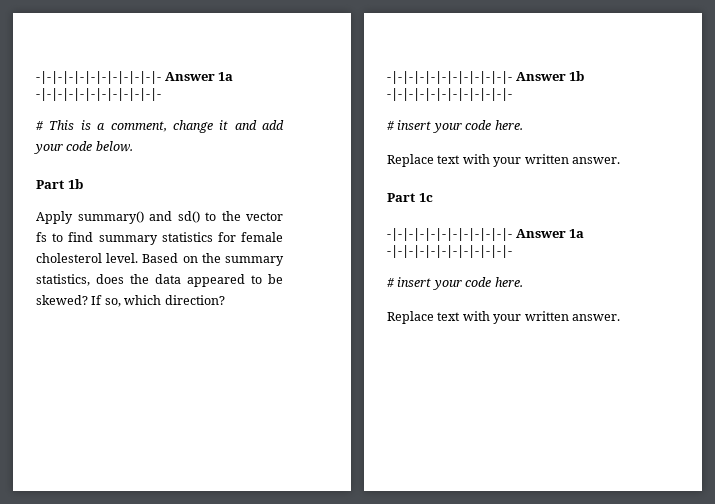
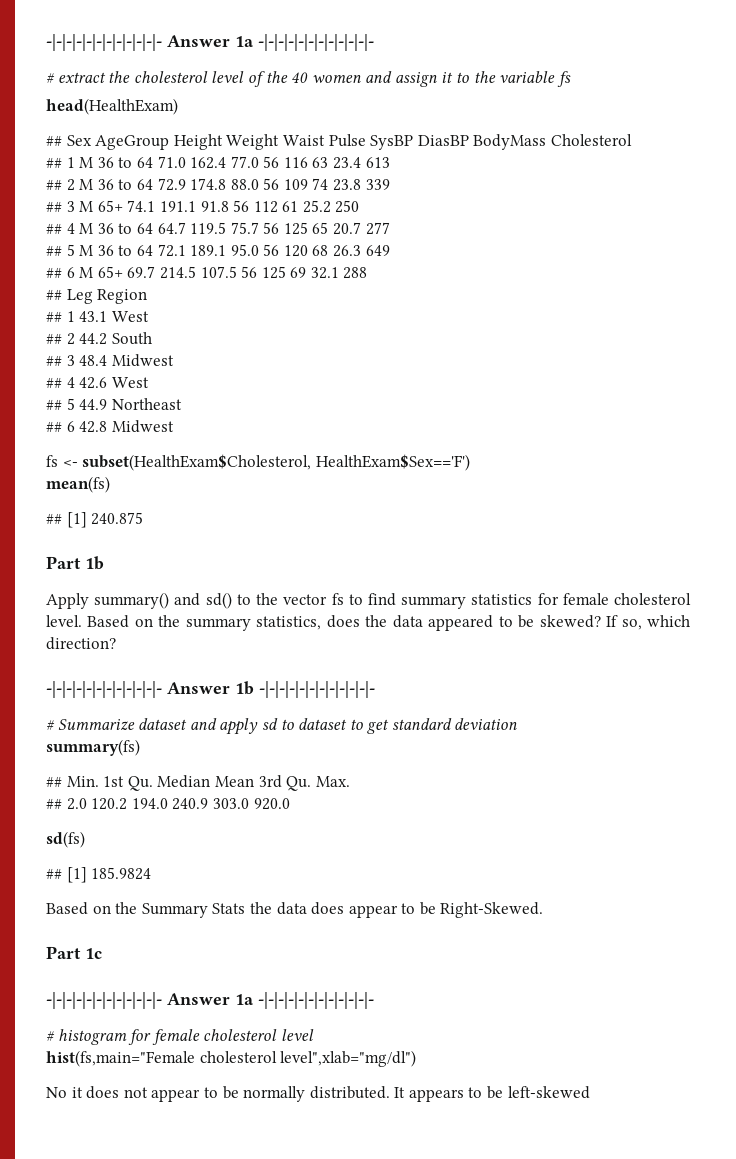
[36,71,234,84] [36,88,161,101] [36,120,284,133] [33,141,133,154] -|-|-|-|-|-|-|-|-|-|-|- Answer 1a -|-|-|-|-|-|-|-|-|-|-|- // # This is a comment, change it and add your code below. -> [46,34,374,51] [46,71,571,87] [46,98,178,115] [46,134,632,150] [46,156,390,169] [46,178,390,191] [46,200,360,213] [46,222,390,235] [46,244,390,257] [46,266,368,279] [46,289,148,304] [46,311,149,322] [46,332,152,345] [46,354,174,367] [46,377,149,389] [46,398,182,410] [46,420,174,433] [46,454,470,471] [46,476,110,493] [46,512,144,528] -|-|-|-|-|-|-|-|-|-|-|- Answer 1a -|-|-|-|-|-|-|-|-|-|-|- // # extract the cholesterol level of the 40 women and assign it to the variable fs // head(HealthExam) // ## Sex AgeGroup Height Weight Waist Pulse SysBP DiasBP BodyMass Cholesterol // ## 1 M 36 to 64 71.0 162.4 77.0 56 116 63 23.4 613 // ## 2 M 36 to 64 72.9 174.8 88.0 56 109 74 23.8 339 // ## 3 M 65+ 74.1 191.1 91.8 56 112 61 25.2 250 // ## 4 M 36 to 64 64.7 119.5 75.7 56 125 65 20.7 277 // ## 5 M 36 to 64 72.1 189.1 95.0 56 120 68 26.3 649 // ## 6 M 65+ 69.7 214.5 107.5 56 125 69 32.1 288 // ## Leg Region // ## 1 43.1 West // ## 2 44.2 South // ## 3 48.4 Midwest // ## 4 42.6 West // ## 5 44.9 Northeast // ## 6 42.8 Midwest // fs <- subset(HealthExam$Cholesterol, HealthExam$Sex=='F') // mean(fs) // ## [1] 240.875
[397,120,523,133] [387,154,620,167] insert your code here. // Replace text with your written answer. -> [57,718,518,735] [46,739,140,756] [46,775,350,791] [46,798,290,810] [46,831,85,848] [46,867,152,883] [46,902,544,918] Summarize dataset and apply sd to dataset to get standard deviation // summary(fs) // ## Min. 1st Qu. Median Mean 3rd Qu. Max. // ## 2.0 120.2 194.0 240.9 303.0 920.0 // sd(fs) // ## [1] 185.9824 // Based on the Summary Stats the data does appear to be Right-Skewed.
[397,277,523,290] [387,311,620,324] insert your code here. // Replace text with your written answer. -> [57,1029,314,1045] [46,1050,417,1067] [46,1086,590,1102] histogram for female cholesterol level // hist(fs,main="Female cholesterol level",xlab="mg/dl") // No it does not appear to be normally distributed. It appears to be left-skewed

